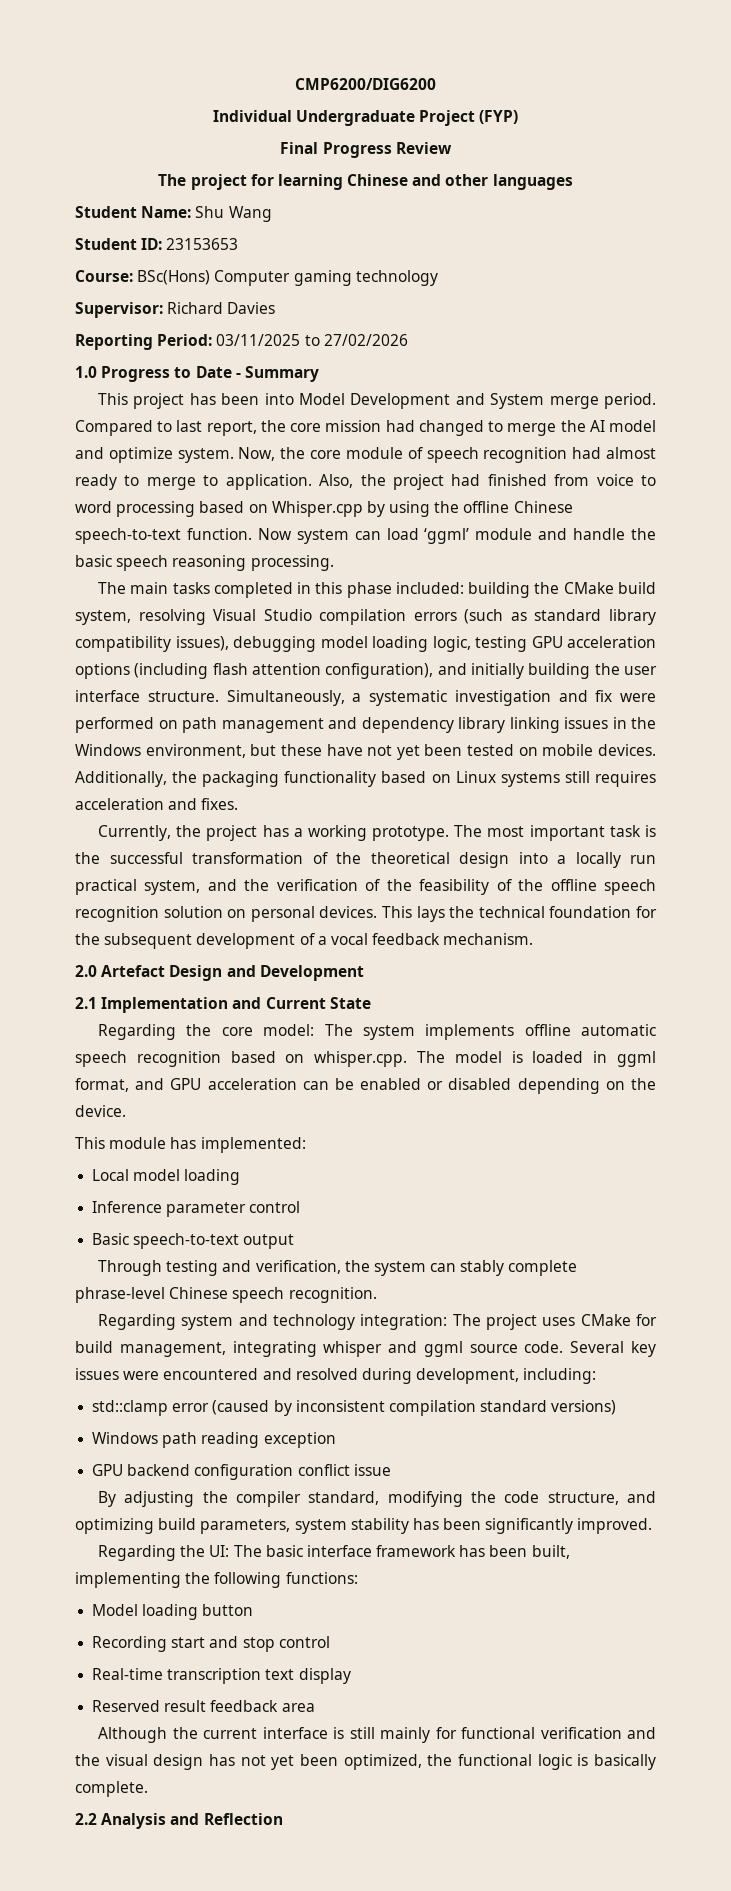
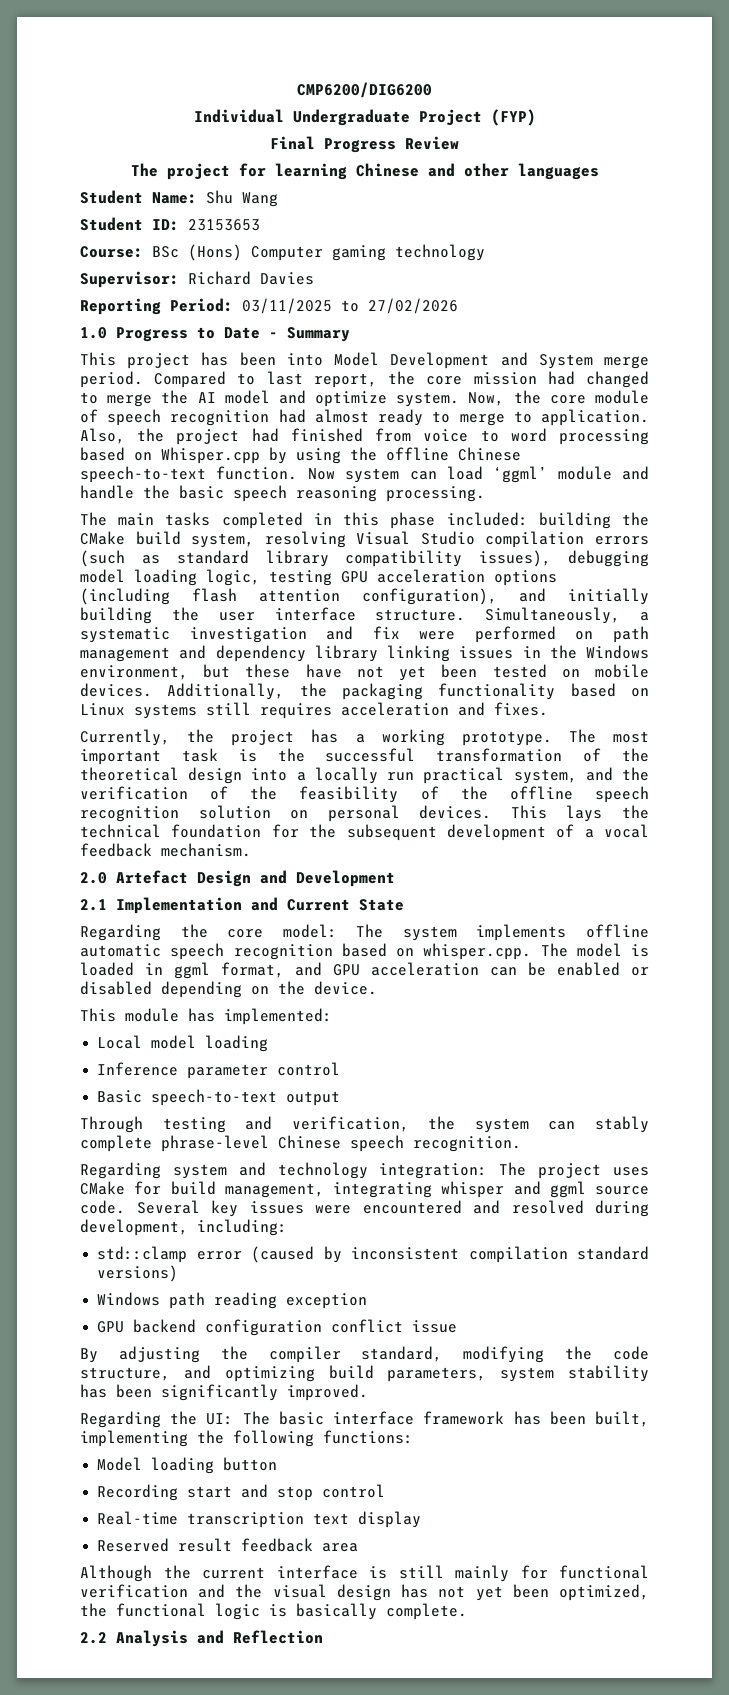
[137,270,211,285] BSc(Hons) -> [152,244,242,261] BSc (Hons)

